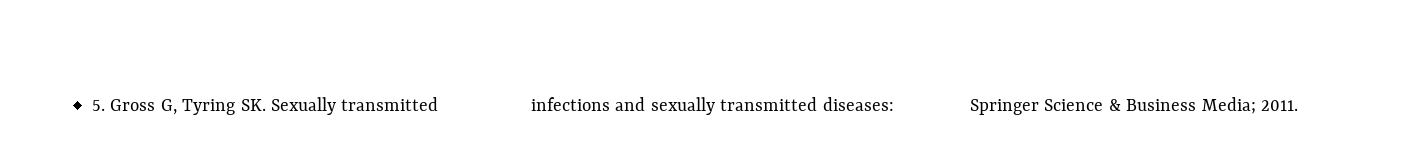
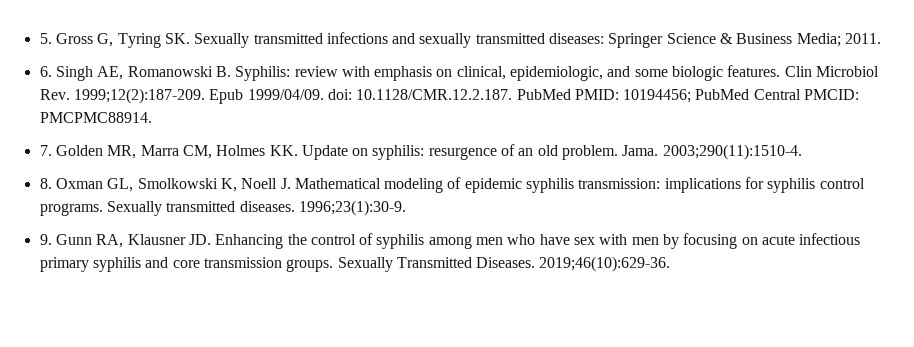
(1298, 105) none -> [39,65,880,81] [39,88,860,104] [39,112,152,123] [39,144,802,160] [39,177,865,193] [39,200,406,216] [39,233,861,249] [39,256,671,272] // 6. Singh AE, Romanowski B. Syphilis: review with emphasis on clinical, epidemiologic, and some biologic features. Clin Microbiol Rev. 1999;12(2):187-209. Epub 1999/04/09. doi: 10.1128/CMR.12.2.187. PubMed PMID: 10194456; PubMed Central PMCID: PMCPMC88914. // 7. Golden MR, Marra CM, Holmes KK. Update on syphilis: resurgence of an old problem. Jama. 2003;290(11):1510-4. // 8. Oxman GL, Smolkowski K, Noell J. Mathematical modeling of epidemic syphilis transmission: implications for syphilis control programs. Sexually transmitted diseases. 1996;23(1):30-9. // 9. Gunn RA, Klausner JD. Enhancing the control of syphilis among men who have sex with men by focusing on acute infectious primary syphilis and core transmission groups. Sexually Transmitted Diseases. 2019;46(10):629-36.

